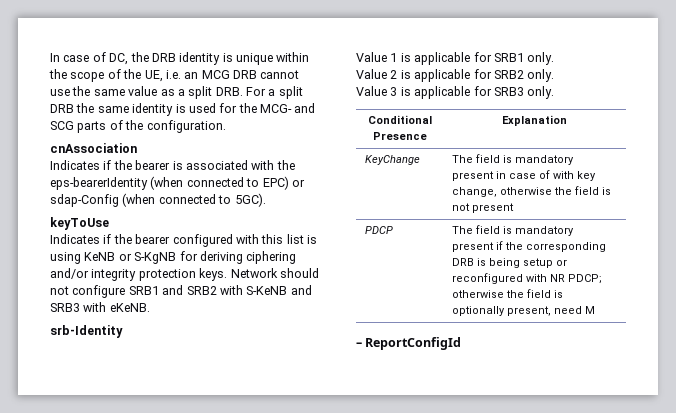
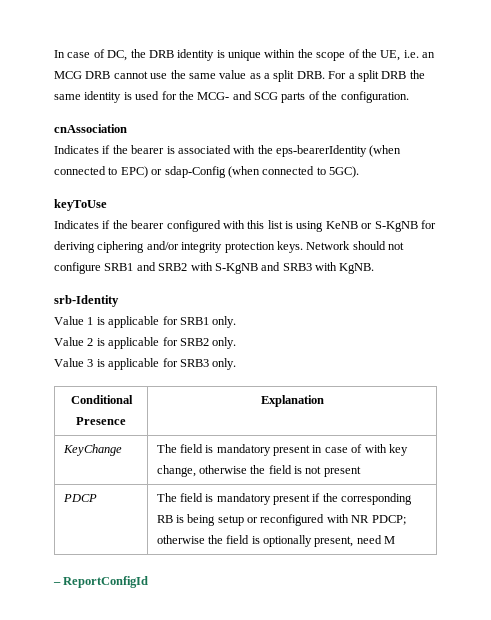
[246,286,288,295] S-KeNB -> [214,263,258,274] S-KgNB
[109,303,150,312] eKeNB. -> [339,263,375,274] KgNB.
[452,258,475,266] DRB -> [156,515,173,523] RB

